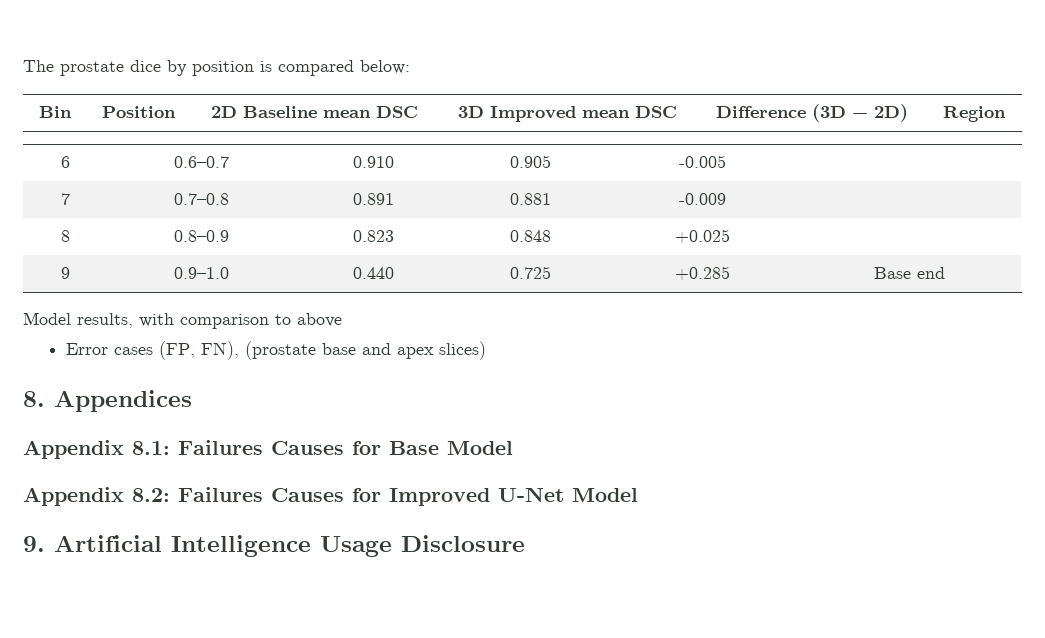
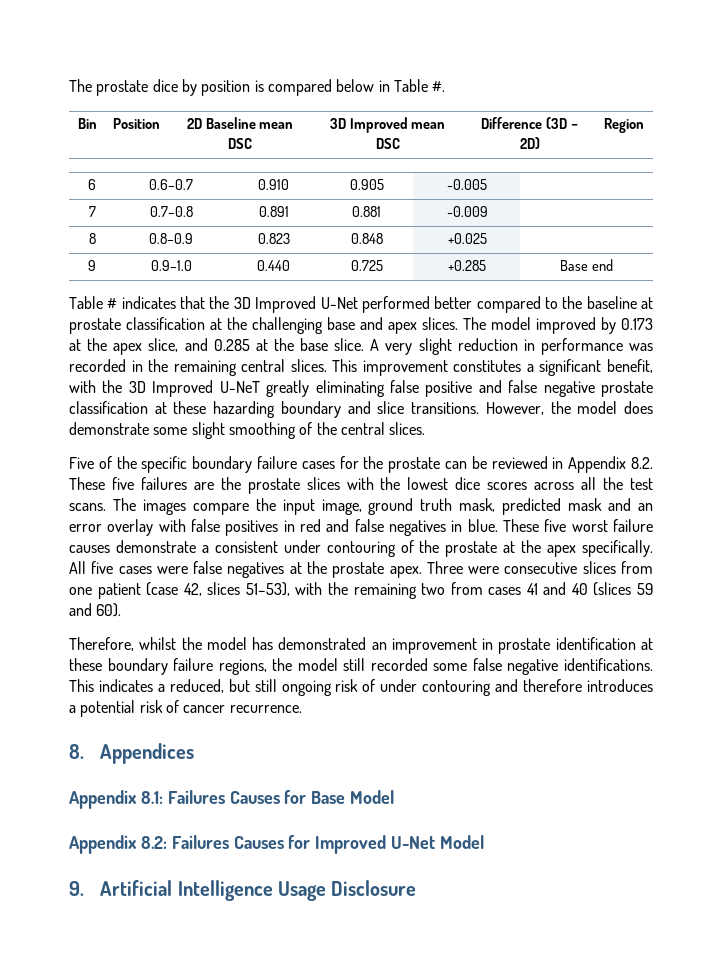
[360,60,410,74] below: -> [336,79,446,92] below in Table #.
[23,312,342,329] [65,341,486,360] Model results, with comparison to above // Error cases (FP, FN), (prostate base and apex slices) -> [69,296,653,313] [69,317,653,334] [69,338,653,355] [69,359,653,376] [69,380,653,397] [69,401,654,418] [69,422,426,439] [69,456,653,473] [69,477,654,494] [69,498,653,515] [69,519,653,536] [69,540,654,557] [69,561,653,578] [69,582,653,599] [69,603,122,617] [69,637,653,654] [69,658,654,675] [69,679,653,696] [69,700,302,717] Table # indicates that the 3D Improved U-Net performed better compared to the baseline at prostate classification at the challenging base and apex slices. The model improved by 0.173 at the apex slice, and 0.285 at the base slice. A very slight reduction in performance was recorded in the remaining central slices. This improvement constitutes a significant benefit, with the 3D Improved U-NeT greatly eliminating false positive and false negative prostate classification at these hazarding boundary and slice transitions. However, the model does demonstrate some slight smoothing of the central slices. // Five of the specific boundary failure cases for the prostate can be reviewed in Appendix 8.2. These five failures are the prostate slices with the lowest dice scores across all the test scans. The images compare the input image, ground truth mask, predicted mask and an error overlay with false positives in red and false negatives in blue. These five worst failure causes demonstrate a consistent under contouring of the prostate at the apex specifically. All five cases were false negatives at the prostate apex. Three were consecutive slices from one patient (case 42, slices 51–53), with the remaining two from cases 41 and 40 (slices 59 and 60). // Therefore, whilst the model has demonstrated an improvement in prostate identification at these boundary failure regions, the model still recorded some false negative identifications. This indicates a reduced, but still ongoing risk of under contouring and therefore introduces a potential risk of cancer recurrence.

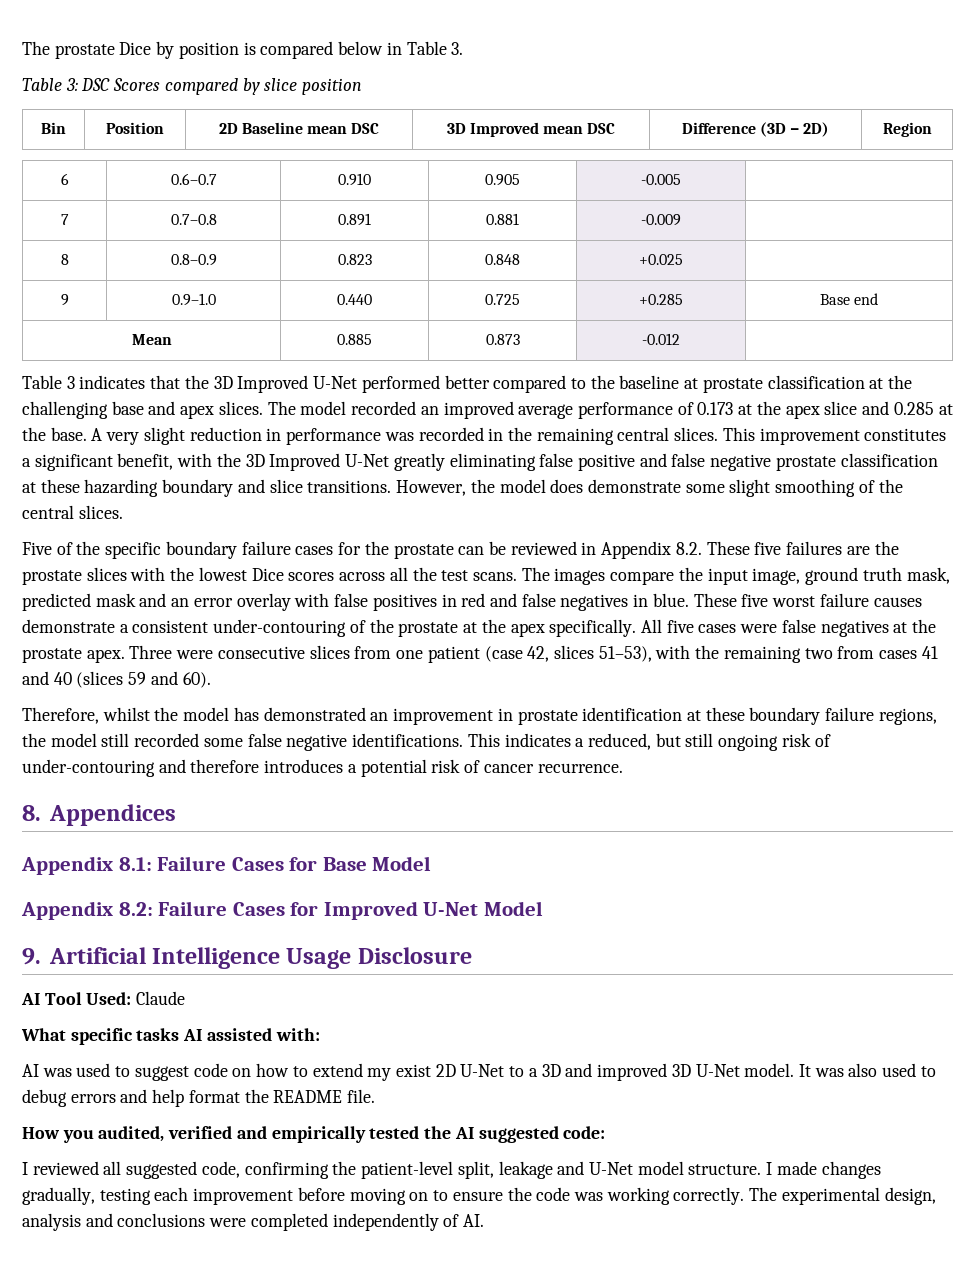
[152,79,178,92] dice -> [119,42,152,55] Dice
[432,81,446,92] #. -> [451,42,464,55] [22,78,363,95] 3. // Table 3: DSC Scores compared by slice position
[69,296,118,309] // Table # -> [131,334,172,345] [337,334,372,345] [485,334,520,345] [642,333,680,345] [22,375,75,389] // Mean | 0.885 | 0.873 | -0.012 | // Table 3
[536,317,616,334] improved by -> [351,401,694,419] recorded an improved average performance of
[148,338,179,352] slice, -> [824,401,858,415] slice
[300,338,365,351] base slice. -> [50,427,87,441] base.
[219,381,260,393] U-NeT -> [345,454,390,467] U-Net
[455,477,481,490] dice -> [251,568,284,581] Dice
[283,540,396,557] under contouring -> [213,619,347,637] under-contouring
[380,679,492,696] under contouring -> [22,759,155,777] under-contouring
[167,790,280,804] Failures Causes -> [157,856,284,871] Failure Cases
[171,835,284,849] Failures Causes -> [158,901,285,916] Failure Cases
(417, 888) none -> [21,991,186,1005] [21,1028,320,1045] [22,1063,936,1081] [22,1089,376,1107] [22,1126,606,1143] [22,1161,881,1179] [22,1187,936,1205] [22,1213,485,1231] // AI Tool Used: Claude // What specific tasks AI assisted with: // AI was used to suggest code on how to extend my exist 2D U-Net to a 3D and improved 3D U-Net model. It was also used to debug errors and help format the README file. // How you audited, verified and empirically tested the AI suggested code: // I reviewed all suggested code, confirming the patient-level split, leakage and U-Net model structure. I made changes gradually, testing each improvement before moving on to ensure the code was working correctly. The experimental design, analysis and conclusions were completed independently of AI.

